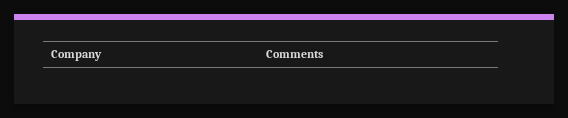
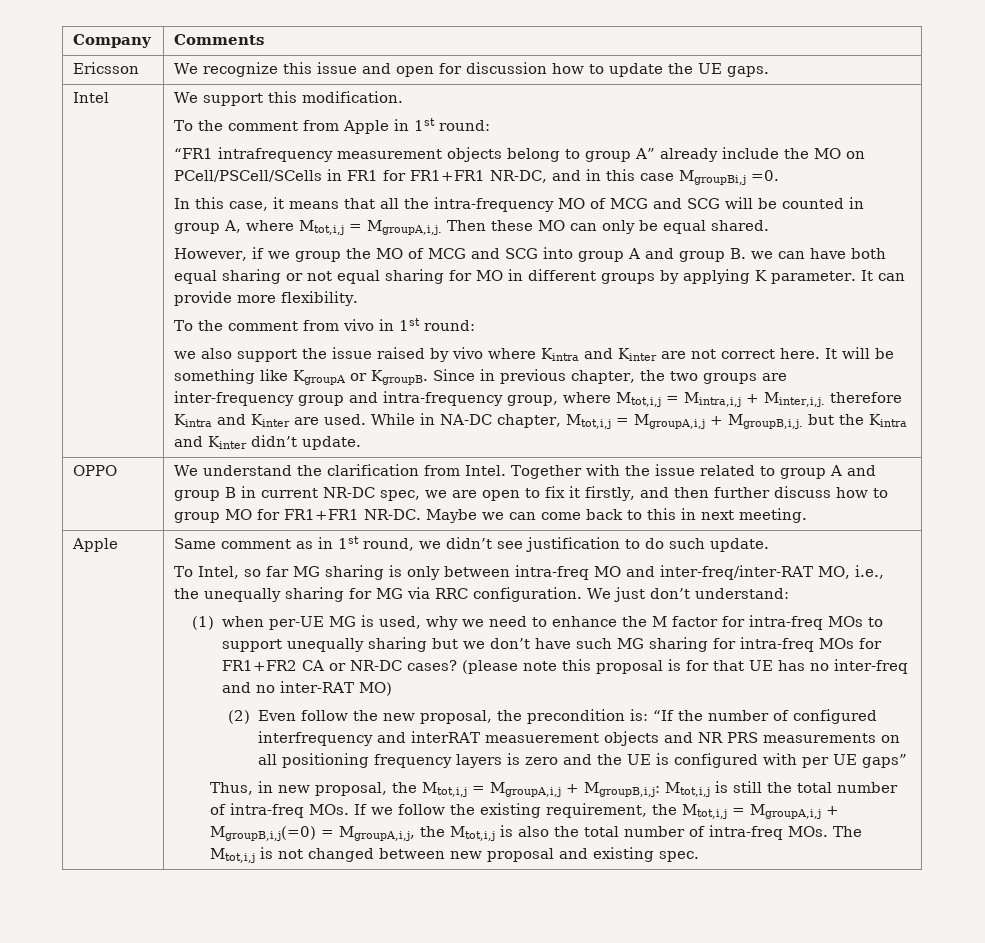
(324, 54) none -> [73,62,140,74] [174,62,770,77] [73,92,110,103] [174,91,404,106] [174,118,491,134] [174,147,866,162] [174,169,780,185] [174,197,865,212] [174,220,770,235] [174,247,887,262] [174,269,906,284] [174,291,359,306] [174,318,476,331] [174,347,895,362] [174,369,788,385] [174,391,903,407] [174,413,908,429] [174,435,362,450] [73,465,118,476] [174,464,877,479] [174,486,889,501] [174,508,808,523] [72,538,119,552] [174,536,770,552] [174,565,885,580] [174,587,790,602] [192,615,883,630] [221,637,882,652] [221,659,908,674] [221,681,392,696] [228,709,877,724] [257,731,900,746] [257,753,907,768] [210,781,899,797] [210,803,840,819] [210,825,863,841] [210,847,700,863] // Ericsson | We recognize this issue and open for discussion how to update the UE gaps. // Intel | We support this modification. // To the comment from Apple in 1st round: // “FR1 intrafrequency measurement objects belong to group A” already include the MO on PCell/PSCell/SCells in FR1 for FR1+FR1 NR-DC, and in this case MgroupBi,j =0. // In this case, it means that all the intra-frequency MO of MCG and SCG will be counted in group A, where Mtot,i,j = MgroupA,i,j. Then these MO can only be equal shared. // However, if we group the MO of MCG and SCG into group A and group B. we can have both equal sharing or not equal sharing for MO in different groups by applying K parameter. It can provide more flexibility. // To the comment from vivo in 1st round: // we also support the issue raised by vivo where Kintra and Kinter are not correct here. It will be something like KgroupA or KgroupB. Since in previous chapter, the two groups are inter-frequency group and intra-frequency group, where Mtot,i,j = Mintra,i,j + Minter,i,j. therefore Kintra and Kinter are used. While in NA-DC chapter, Mtot,i,j = MgroupA,i,j + MgroupB,i,j. but the Kintra and Kinter didn’t update. // OPPO | We understand the clarification from Intel. Together with the issue related to group A and group B in current NR-DC spec, we are open to fix it firstly, and then further discuss how to group MO for FR1+FR1 NR-DC. Maybe we can come back to this in next meeting. // Apple | Same comment as in 1st round, we didn’t see justification to do such update. // To Intel, so far MG sharing is only between intra-freq MO and inter-freq/inter-RAT MO, i.e., the unequally sharing for MG via RRC configuration. We just don’t understand: // (1) when per-UE MG is used, why we need to enhance the M factor for intra-freq MOs to support unequally sharing but we don’t have such MG sharing for intra-freq MOs for FR1+FR2 CA or NR-DC cases? (please note this proposal is for that UE has no inter-freq and no inter-RAT MO) // (2) Even follow the new proposal, the precondition is: “If the number of configured interfrequency and interRAT measuerement objects and NR PRS measurements on all positioning frequency layers is zero and the UE is configured with per UE gaps” // Thus, in new proposal, the Mtot,i,j = MgroupA,i,j + MgroupB,i,j: Mtot,i,j is still the total number of intra-freq MOs. If we follow the existing requirement, the Mtot,i,j = MgroupA,i,j + MgroupB,i,j(=0) = MgroupA,i,j, the Mtot,i,j is also the total number of intra-freq MOs. The Mtot,i,j is not changed between new proposal and existing spec.

